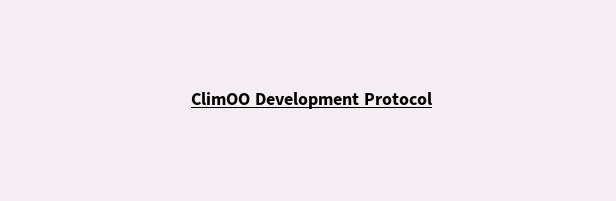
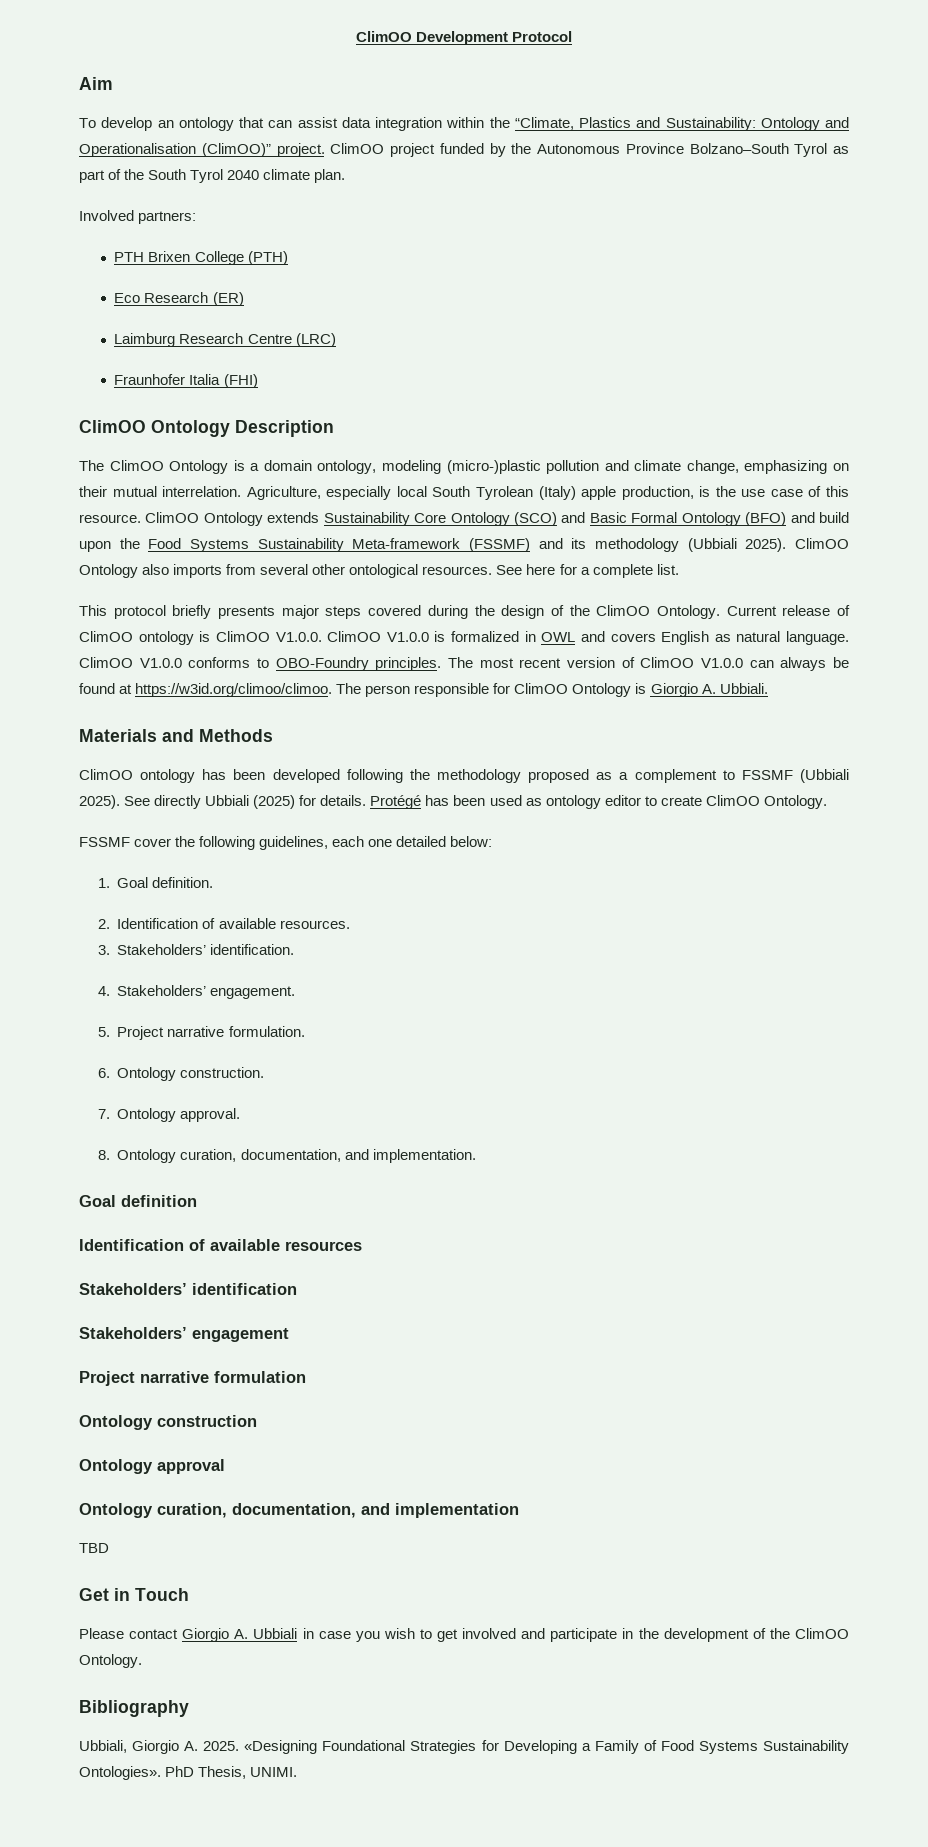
(432, 98) none -> [79,77,113,90] [79,117,849,131] [79,143,849,157] [79,169,346,183] [79,210,197,224] [114,251,288,265] [114,292,244,306] [114,333,336,347] [114,374,258,388] [79,420,334,437] [79,460,849,474] [79,486,849,500] [79,512,850,526] [79,538,849,552] [79,564,679,578] [79,605,850,619] [79,631,849,645] [79,657,849,671] [79,683,768,697] [79,729,273,742] [79,769,849,783] [79,795,827,809] [79,836,493,850] [97,877,214,888] [97,918,350,929] [97,944,295,955] [97,985,296,999] [97,1026,305,1040] [97,1067,265,1081] [97,1108,241,1122] [97,1149,476,1163] [79,1195,197,1207] [79,1239,362,1251] [79,1283,297,1295] [79,1327,289,1342] [79,1371,306,1386] [79,1415,257,1430] [79,1459,225,1474] [79,1503,519,1518] [79,1543,109,1553] [79,1588,189,1601] [79,1628,850,1642] [79,1654,142,1668] [79,1700,189,1717] [79,1740,849,1754] [79,1766,298,1780] // Aim // To develop an ontology that can assist data integration within the “Climate, Plastics and Sustainability: Ontology and Operationalisation (ClimOO)” project. ClimOO project funded by the Autonomous Province Bolzano–South Tyrol as part of the South Tyrol 2040 climate plan. // Involved partners: // PTH Brixen College (PTH) // Eco Research (ER) // Laimburg Research Centre (LRC) // Fraunhofer Italia (FHI) // ClimOO Ontology Description // The ClimOO Ontology is a domain ontology, modeling (micro-)plastic pollution and climate change, emphasizing on their mutual interrelation. Agriculture, especially local South Tyrolean (Italy) apple production, is the use case of this resource. ClimOO Ontology extends Sustainability Core Ontology (SCO) and Basic Formal Ontology (BFO) and build upon the Food Systems Sustainability Meta-framework (FSSMF) and its methodology (Ubbiali 2025). ClimOO Ontology also imports from several other ontological resources. See here for a complete list. // This protocol briefly presents major steps covered during the design of the ClimOO Ontology. Current release of ClimOO ontology is ClimOO V1.0.0. ClimOO V1.0.0 is formalized in OWL and covers English as natural language. ClimOO V1.0.0 conforms to OBO-Foundry principles. The most recent version of ClimOO V1.0.0 can always be found at https://w3id.org/climoo/climoo. The person responsible for ClimOO Ontology is Giorgio A. Ubbiali. // Materials and Methods // ClimOO ontology has been developed following the methodology proposed as a complement to FSSMF (Ubbiali 2025). See directly Ubbiali (2025) for details. Protégé has been used as ontology editor to create ClimOO Ontology. // FSSMF cover the following guidelines, each one detailed below: // 1. Goal definition. // 2. Identification of available resources. // 3. Stakeholders’ identification. // 4. Stakeholders’ engagement. // 5. Project narrative formulation. // 6. Ontology construction. // 7. Ontology approval. // 8. Ontology curation, documentation, and implementation. // Goal definition // Identification of available resources // Stakeholders’ identification // Stakeholders’ engagement // Project narrative formulation // Ontology construction // Ontology approval // Ontology curation, documentation, and implementation // TBD // Get in Touch // Please contact Giorgio A. Ubbiali in case you wish to get involved and participate in the development of the ClimOO Ontology. // Bibliography // Ubbiali, Giorgio A. 2025. «Designing Foundational Strategies for Developing a Family of Food Systems Sustainability Ontologies». PhD Thesis, UNIMI.

